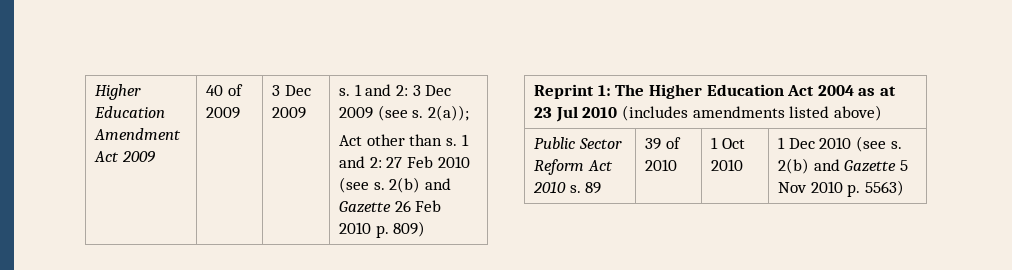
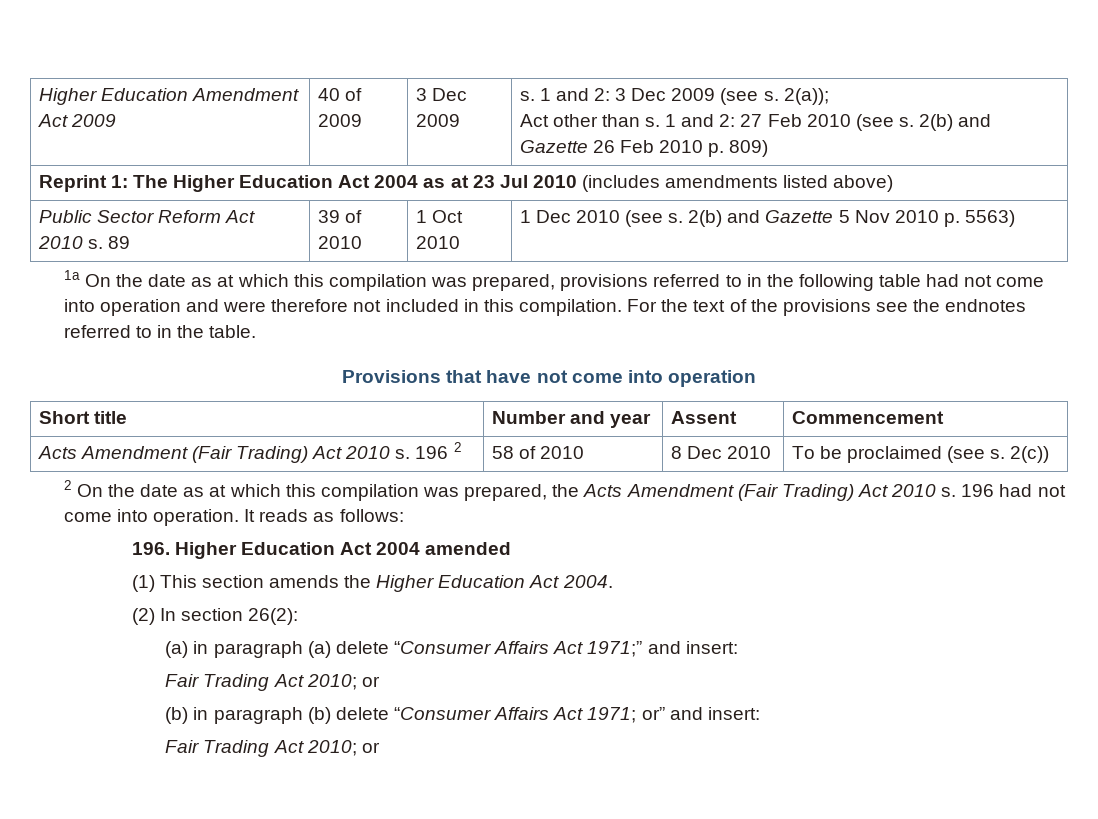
(905, 188) none -> [63,270,1045,291] [63,299,1027,316] [63,325,257,338] [342,370,756,387] [38,411,127,424] [491,411,651,428] [670,411,737,424] [791,411,944,424] [37,442,462,463] [491,446,584,459] [670,446,771,459] [791,446,1050,463] [63,480,1066,501] [63,509,404,526] [131,542,512,559] [131,575,613,592] [131,608,298,625] [165,641,738,658] [165,674,380,691] [165,707,760,724] [165,740,380,757] // 1a On the date as at which this compilation was prepared, provisions referred to in the following table had not come into operation and were therefore not included in this compilation. For the text of the provisions see the endnotes referred to in the table. // Provisions that have not come into operation // Short title | Number and year | Assent | Commencement // Acts Amendment (Fair Trading) Act 2010 s. 196 2 | 58 of 2010 | 8 Dec 2010 | To be proclaimed (see s. 2(c)) // 2 On the date as at which this compilation was prepared, the Acts Amendment (Fair Trading) Act 2010 s. 196 had not come into operation. It reads as follows: // 196. Higher Education Act 2004 amended // (1) This section amends the Higher Education Act 2004. // (2) In section 26(2): // (a) in paragraph (a) delete “Consumer Affairs Act 1971;” and insert: // Fair Trading Act 2010; or // (b) in paragraph (b) delete “Consumer Affairs Act 1971; or” and insert: // Fair Trading Act 2010; or

